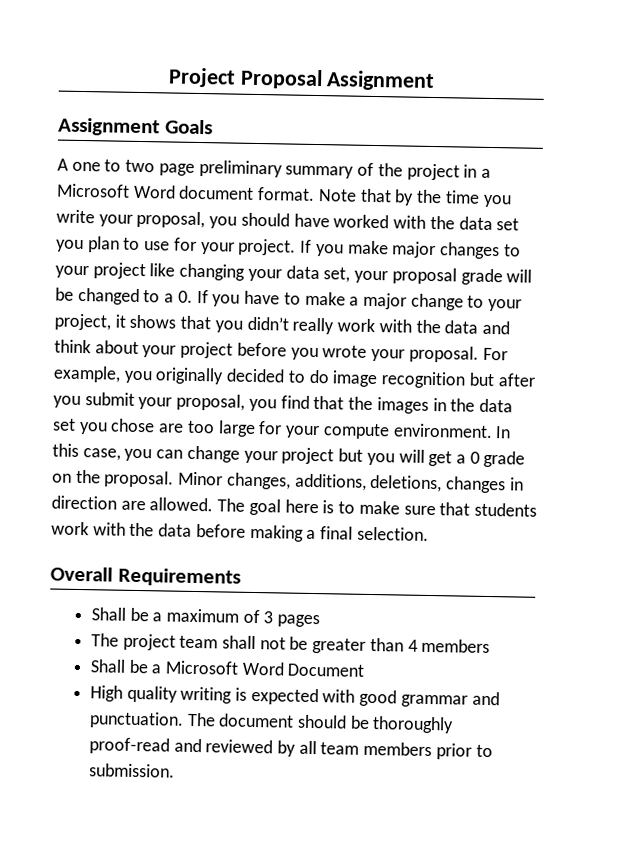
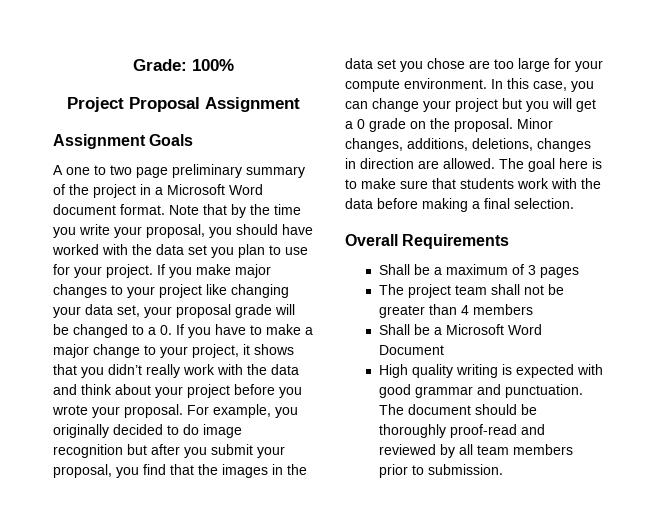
(167, 77) none -> [132,59,234,71] Grade: 100% //

